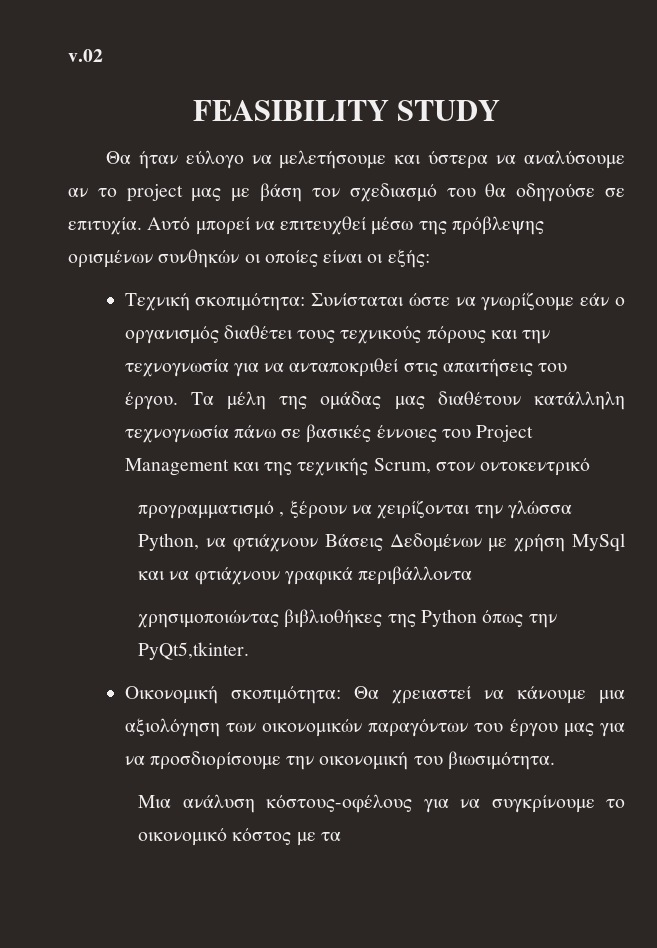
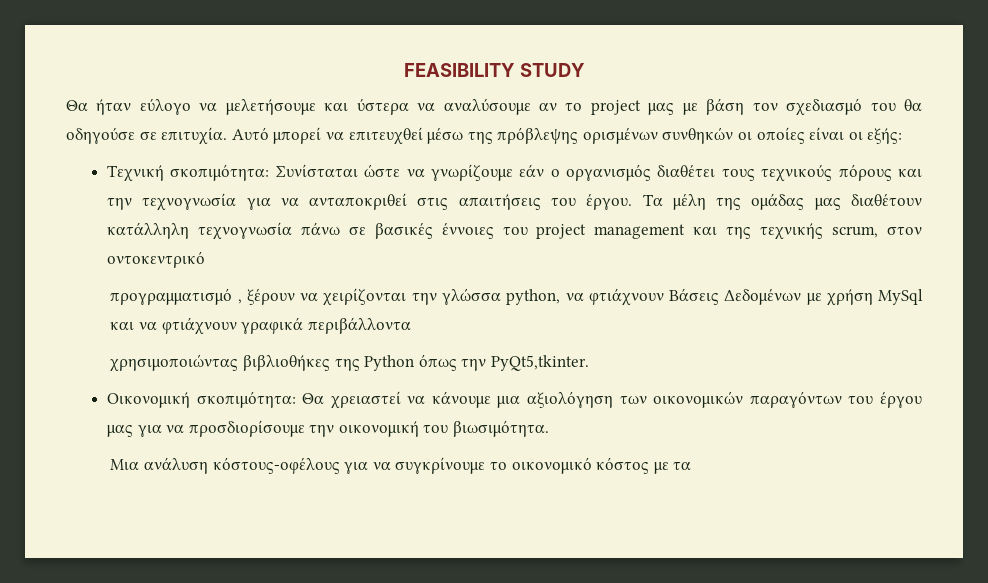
[68,49,103,62] v.02 // -> (403, 70) none
[476,425,534,442] [124,458,229,476] Project Management -> [536,224,686,239] project management
[373,458,431,474] Scrum, -> [832,226,879,238] scrum,
[138,533,200,551] Python, -> [506,289,561,305] python,

